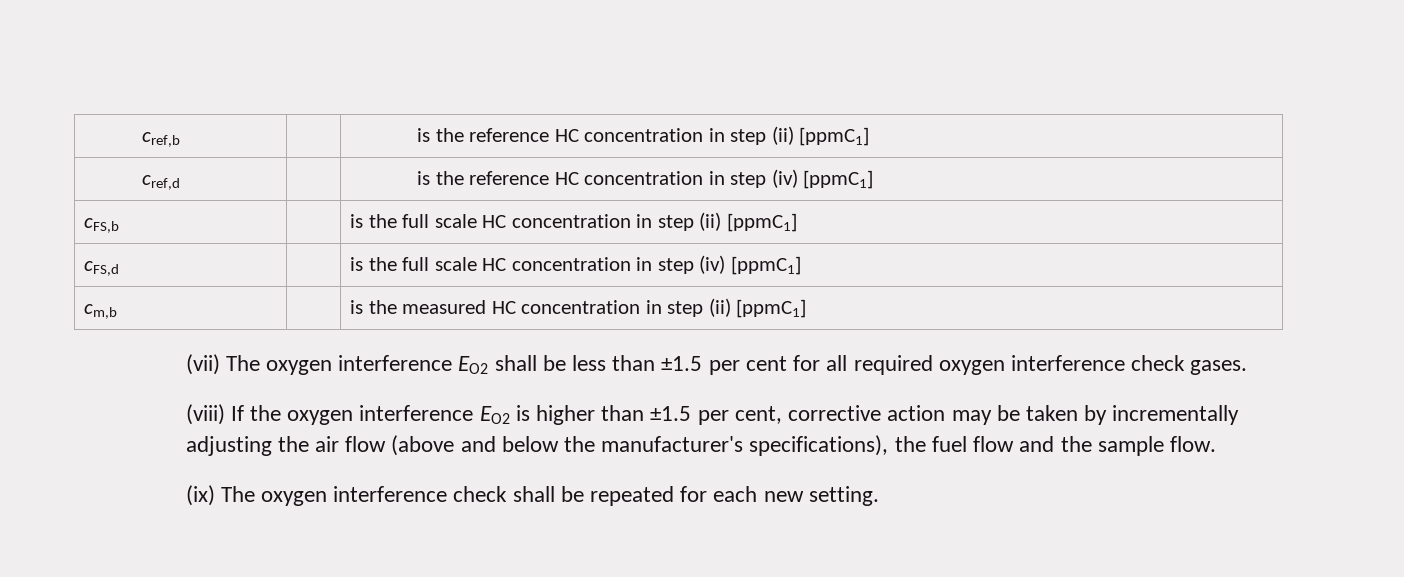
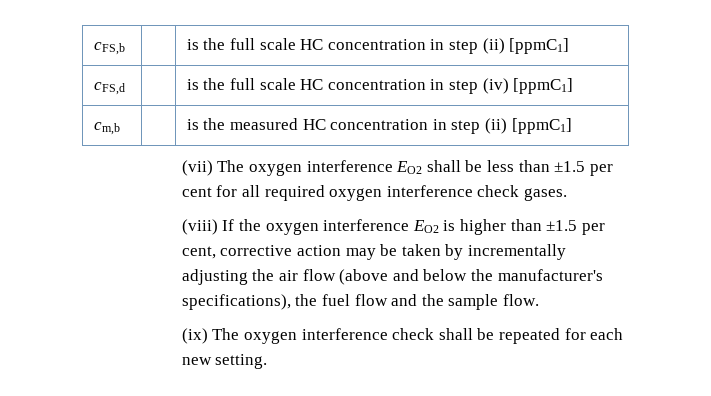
[141,132,180,147] [416,126,870,146] [141,175,180,190] [416,169,874,189] cref,b | | is the reference HC concentration in step (ii) [ppmC1] // cref,d | | is the reference HC concentration in step (iv) [ppmC1] // -> (93, 48) none

